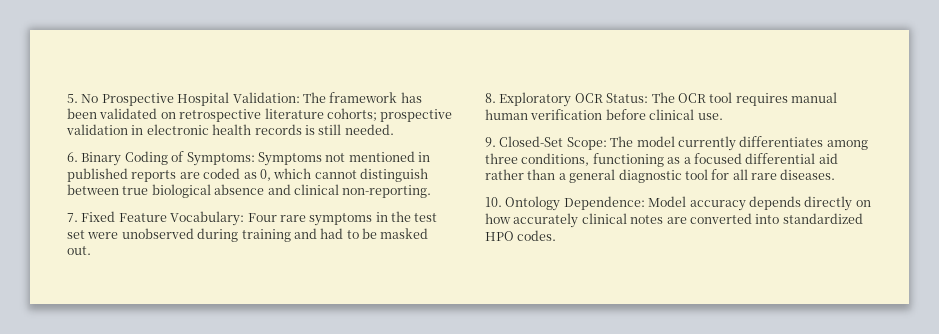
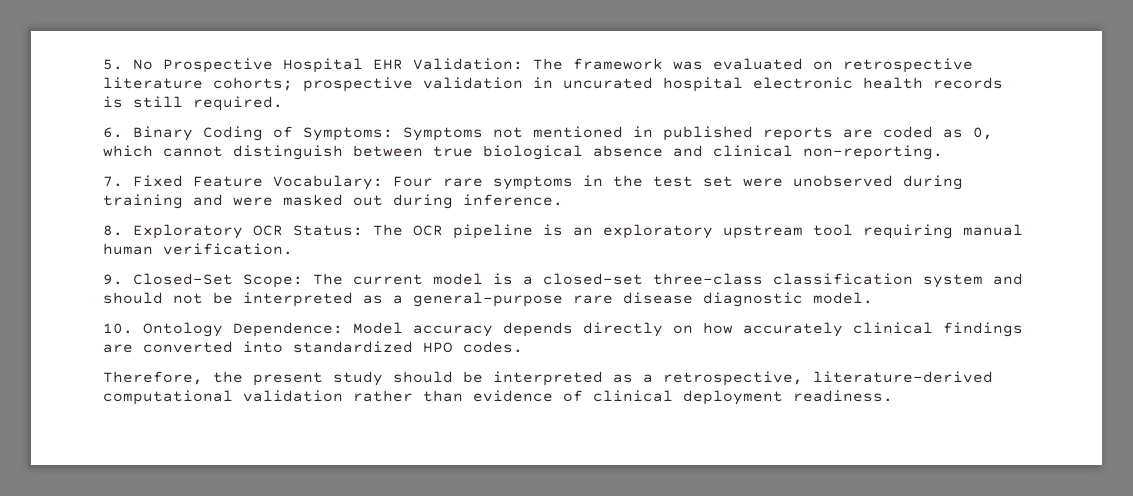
(230, 99) none -> [373,59,403,70] EHR
[400,92,422,103] [67,108,158,119] has been validated -> [673,58,803,70] was evaluated
(144, 130) none -> [563,77,743,92] uncurated hospital
[344,124,394,135] needed. -> [193,96,283,111] required.
[320,228,429,239] [67,246,91,255] had to be masked out. -> [233,194,563,209] were masked out during inference.
[709,92,837,106] [485,109,723,120] [485,136,868,151] [485,153,838,167] [485,169,836,183] tool requires manual human verification before clinical use. // 9. Closed-Set Scope: The model currently differentiates among three conditions, functioning as a focused differential aid rather than a general diagnostic tool for all rare diseases. -> [453,224,1023,239] [103,243,293,255] [103,273,1023,288] [103,292,873,307] pipeline is an exploratory upstream tool requiring manual human verification. // 9. Closed-Set Scope: The current model is a closed-set three-class classification system and should not be interpreted as a general-purpose rare disease diagnostic model.
[630,215,664,224] notes -> [943,322,1023,337] findings
(557, 235) none -> [103,371,993,386] [103,390,893,405] // Therefore, the present study should be interpreted as a retrospective, literature-derived computational validation rather than evidence of clinical deployment readiness.

